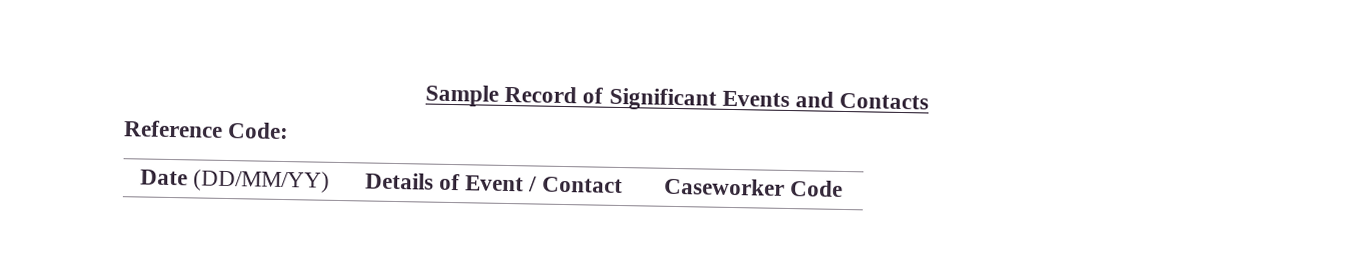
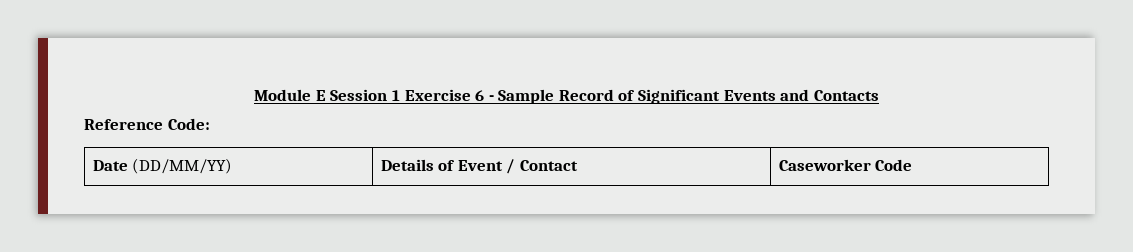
(424, 95) none -> [254,89,494,101] Module E Session 1 Exercise 6 -

